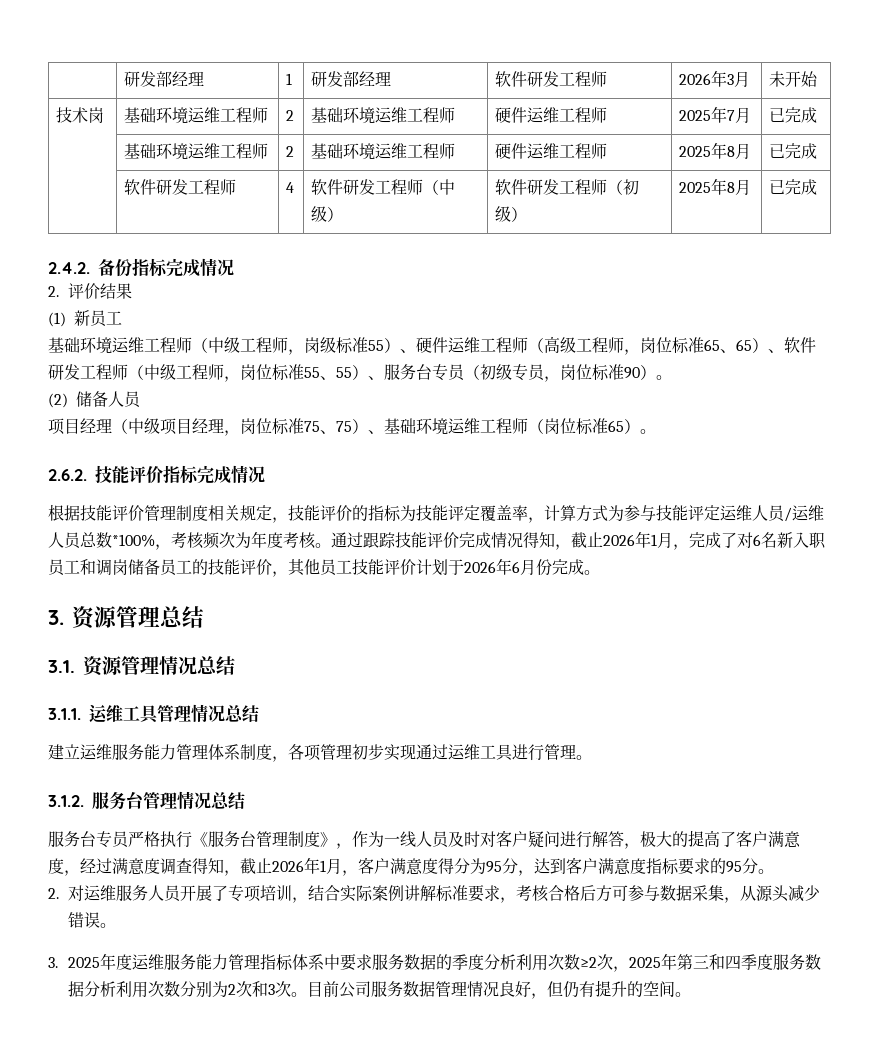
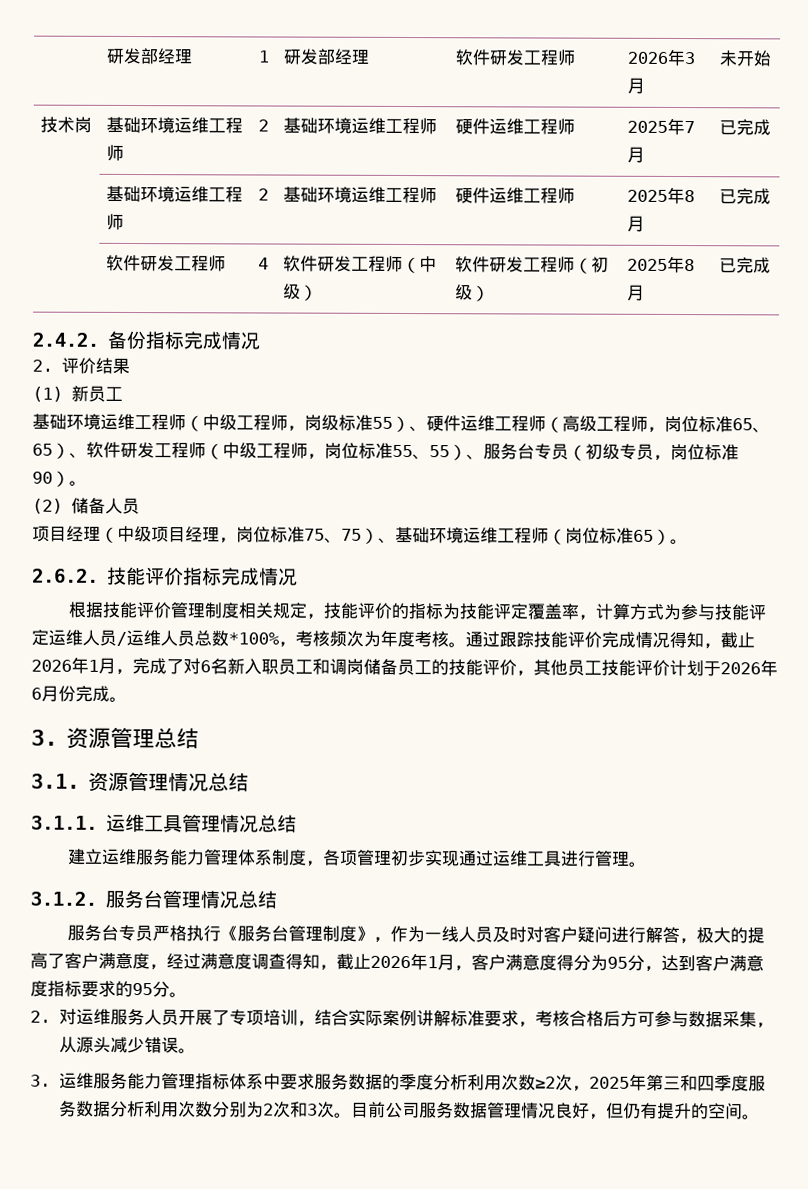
[68,953,133,970] 2025年度 -> (51, 1080) none

